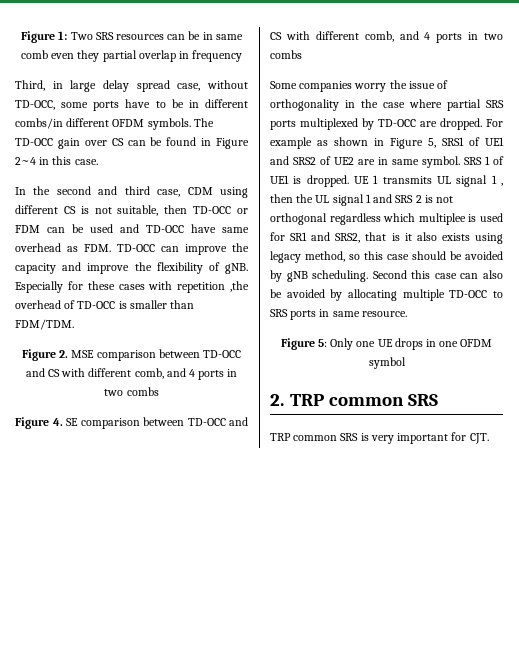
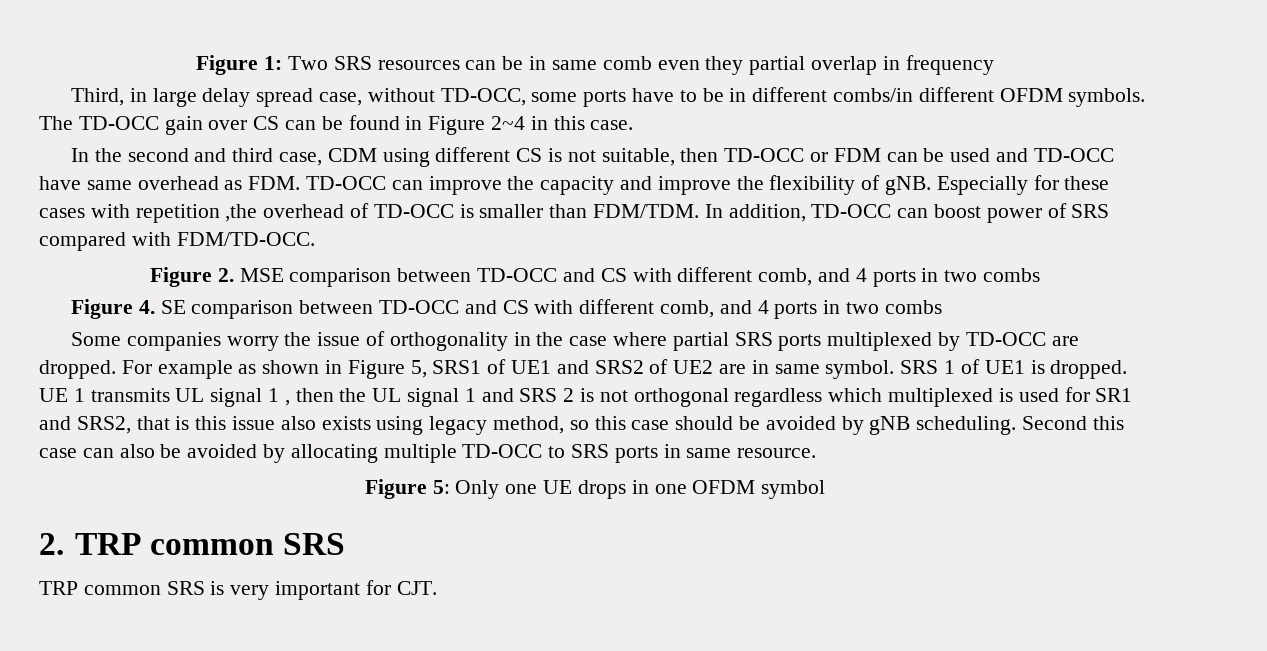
(74, 324) none -> [704,203,1110,223] [39,232,315,251] In addition, TD-OCC can boost power of SRS compared with FDM/TD-OCC.
[418,213,466,225] multiplee -> [888,388,994,407] multiplexed
[404,233,412,241] it -> [195,416,276,430] this issue

